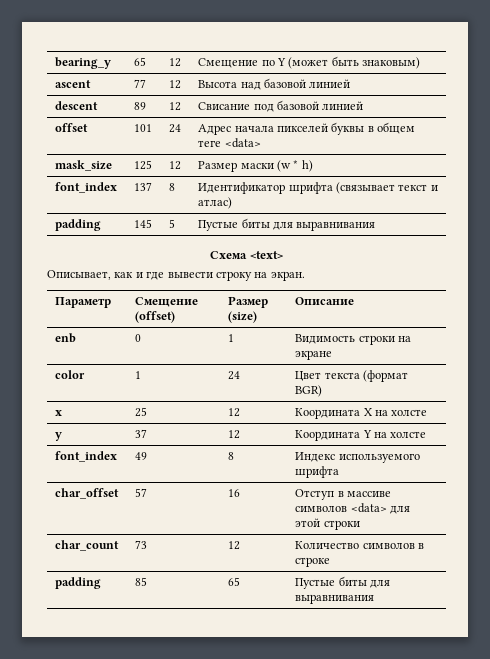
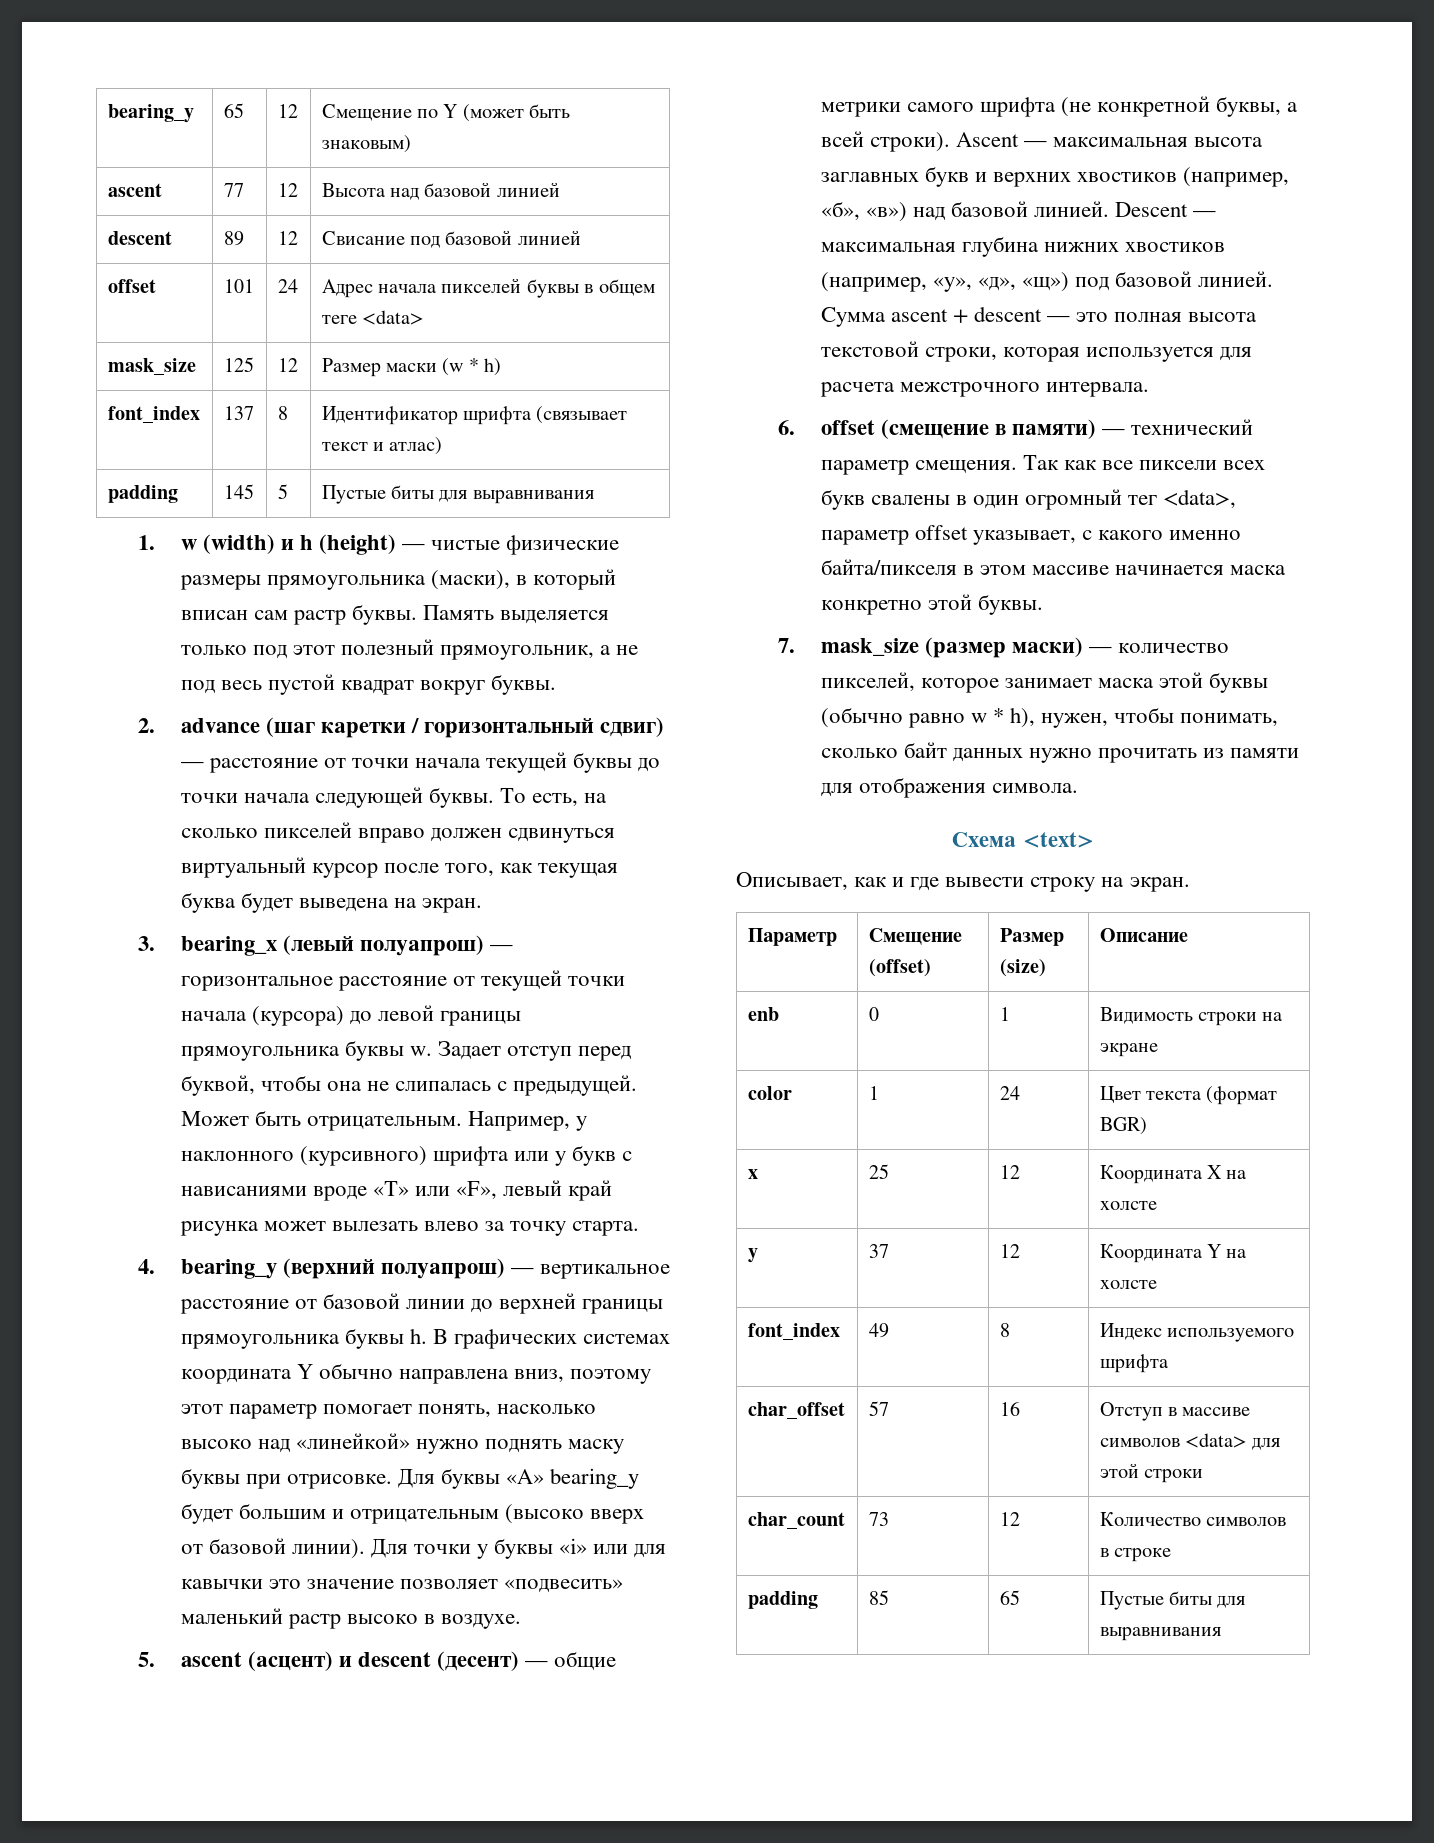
(376, 226) none -> [138,534,620,555] [179,569,616,590] [180,604,609,625] [180,639,639,660] [180,674,556,695] [138,717,664,738] [180,752,661,773] [180,787,608,808] [180,822,615,843] [180,857,618,878] [180,892,482,913] [138,935,513,956] [180,970,625,991] [180,1005,521,1026] [180,1040,631,1061] [180,1075,638,1096] [180,1110,587,1131] [180,1145,633,1166] [180,1180,613,1201] [179,1221,640,1236] [138,1258,670,1279] [179,1293,664,1314] [180,1328,670,1349] [180,1363,651,1384] [180,1404,596,1419] [180,1433,624,1454] [180,1468,640,1489] [180,1503,644,1524] [180,1538,667,1559] [180,1579,623,1593] [180,1608,521,1629] [138,1651,617,1671] [820,96,1299,117] [820,131,1263,152] [820,166,1289,187] [820,201,1217,222] [820,236,1225,257] [820,271,1274,292] [820,306,1258,327] [820,341,1252,362] [819,382,1149,397] [778,419,1253,439] [820,455,1266,475] [820,489,1237,510] [820,525,1241,545] [820,559,1286,575] [820,594,1043,615] [778,637,1229,658] [820,672,1268,693] [820,707,1279,728] [820,742,1300,763] [820,777,1078,798] // 1. w (width) и h (height) — чистые физические размеры прямоугольника (маски), в который вписан сам растр буквы. Память выделяется только под этот полезный прямоугольник, а не под весь пустой квадрат вокруг буквы. // 2. advance (шаг каретки / горизонтальный сдвиг) — расстояние от точки начала текущей буквы до точки начала следующей буквы. То есть, на сколько пикселей вправо должен сдвинуться виртуальный курсор после того, как текущая буква будет выведена на экран. // 3. bearing_x (левый полуапрош) — горизонтальное расстояние от текущей точки начала (курсора) до левой границы прямоугольника буквы w. Задает отступ перед буквой, чтобы она не слипалась с предыдущей. Может быть отрицательным. Например, у наклонного (курсивного) шрифта или у букв с нависаниями вроде «Т» или «F», левый край рисунка может вылезать влево за точку старта. // 4. bearing_y (верхний полуапрош) — вертикальное расстояние от базовой линии до верхней границы прямоугольника буквы h. В графических системах координата Y обычно направлена вниз, поэтому этот параметр помогает понять, насколько высоко над «линейкой» нужно поднять маску буквы при отрисовке. Для буквы «А» bearing_y будет большим и отрицательным (высоко вверх от базовой линии). Для точки у буквы «і» или для кавычки это значение позволяет «подвесить» маленький растр высоко в воздухе. // 5. ascent (асцент) и descent (десент) — общие метрики самого шрифта (не конкретной буквы, а всей строки). Ascent — максимальная высота заглавных букв и верхних хвостиков (например, «б», «в») над базовой линией. Descent — максимальная глубина нижних хвостиков (например, «у», «д», «щ») под базовой линией. Сумма ascent + descent — это полная высота текстовой строки, которая используется для расчета межстрочного интервала. // 6. offset (cмещение в памяти) — технический параметр смещения. Так как все пиксели всех букв свалены в один огромный тег <data>, параметр offset указывает, с какого именно байта/пикселя в этом массиве начинается маска конкретно этой буквы. // 7. mask_size (размер маски) — количество пикселей, которое занимает маска этой буквы (обычно равно w * h), нужен, чтобы понимать, сколько байт данных нужно прочитать из памяти для отображения символа.

